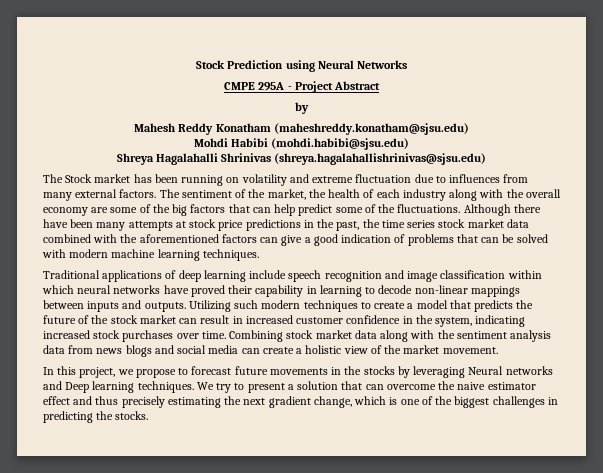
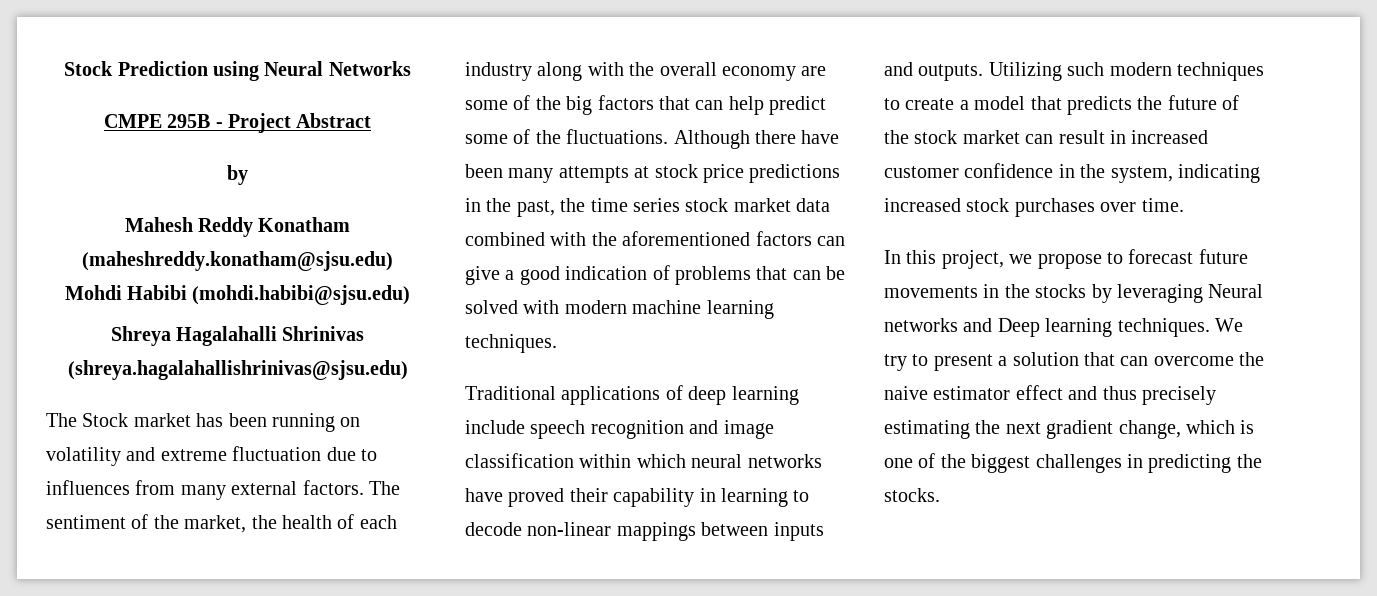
[258,82,285,91] 295A -> [167,114,211,128] 295B
[229,330,552,342] [43,345,498,357] Combining stock market data along with the sentiment analysis data from news blogs and social media can create a holistic view of the market movement. -> (1184, 205) none

